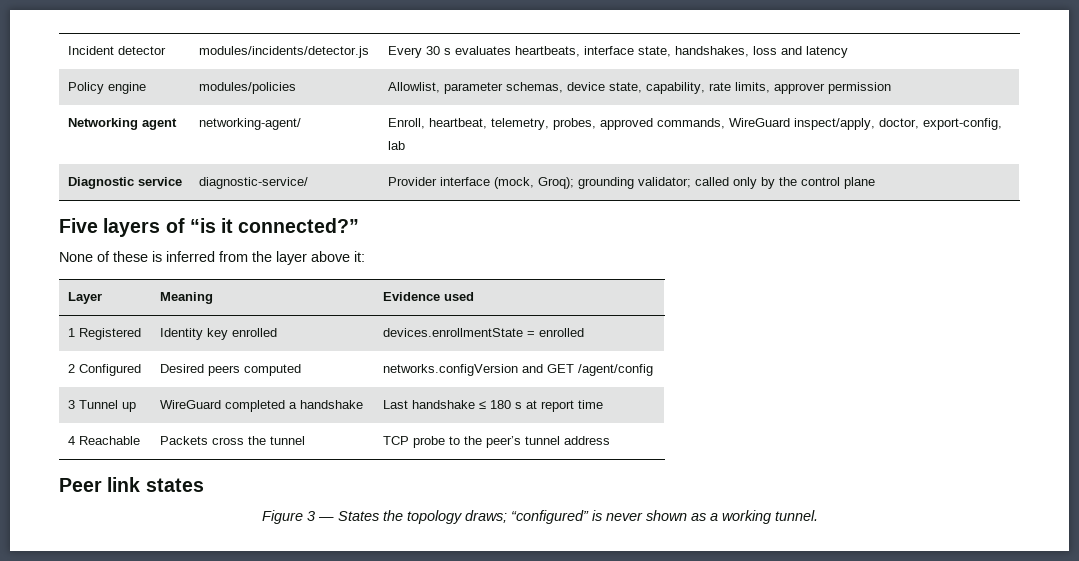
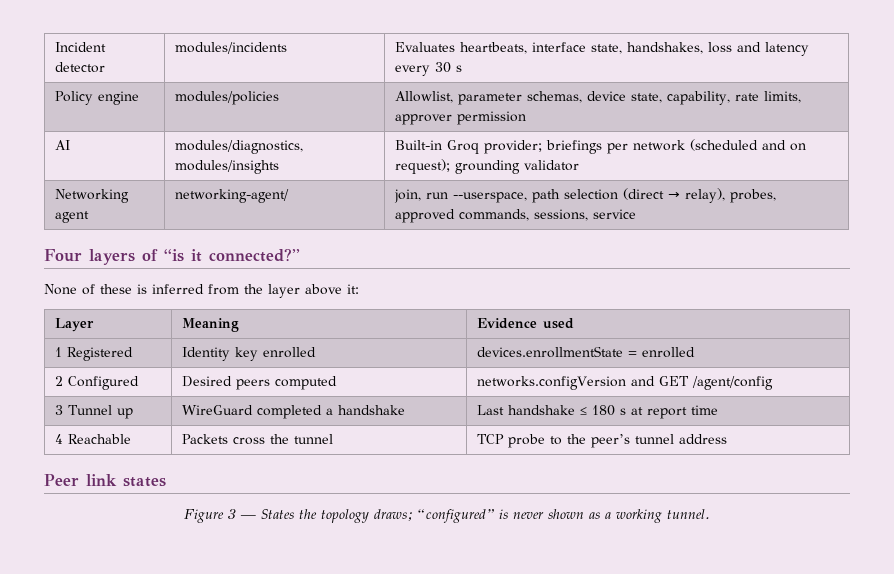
[198,46,369,58] [387,46,511,58] modules/incidents/detector.js | Every 30 s evaluates -> [174,42,287,54] [394,42,455,52] modules/incidents | Evaluates
(848, 52) none -> [394,62,462,76] every 30 s
[67,118,177,130] [198,118,301,130] [387,118,1002,130] [387,141,405,150] [67,177,182,189] [198,177,308,189] [387,177,875,189] [59,218,98,233] Networking agent | networking-agent/ | Enroll, heartbeat, telemetry, probes, approved commands, WireGuard inspect/apply, doctor, export-config, lab // Diagnostic service | diagnostic-service/ | Provider interface (mock, Groq); grounding validator; called only by the control plane // Five -> [54,140,70,150] [174,140,303,154] [174,160,279,174] [394,139,806,154] [394,159,579,174] [54,189,129,203] [54,211,89,223] [174,189,289,203] [393,188,776,203] [394,209,636,223] [44,249,82,262] AI | modules/diagnostics, modules/insights | Built-in Groq provider; briefings per network (scheduled and on request); grounding validator // Networking agent | networking-agent/ | join, run --userspace, path selection (direct → relay), probes, approved commands, sessions, service // Four

